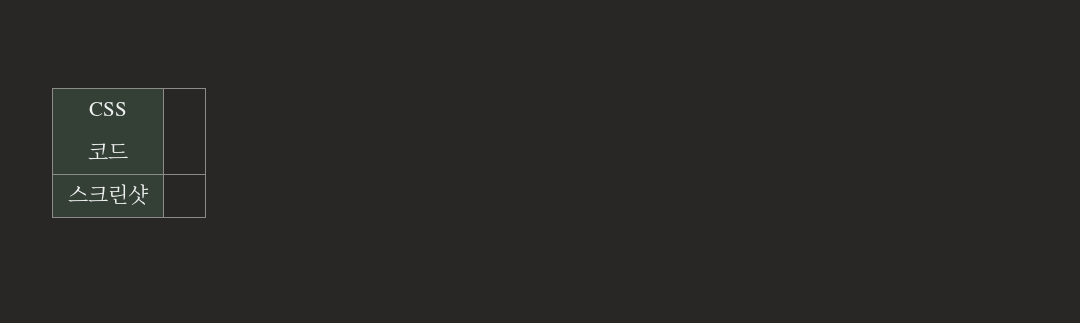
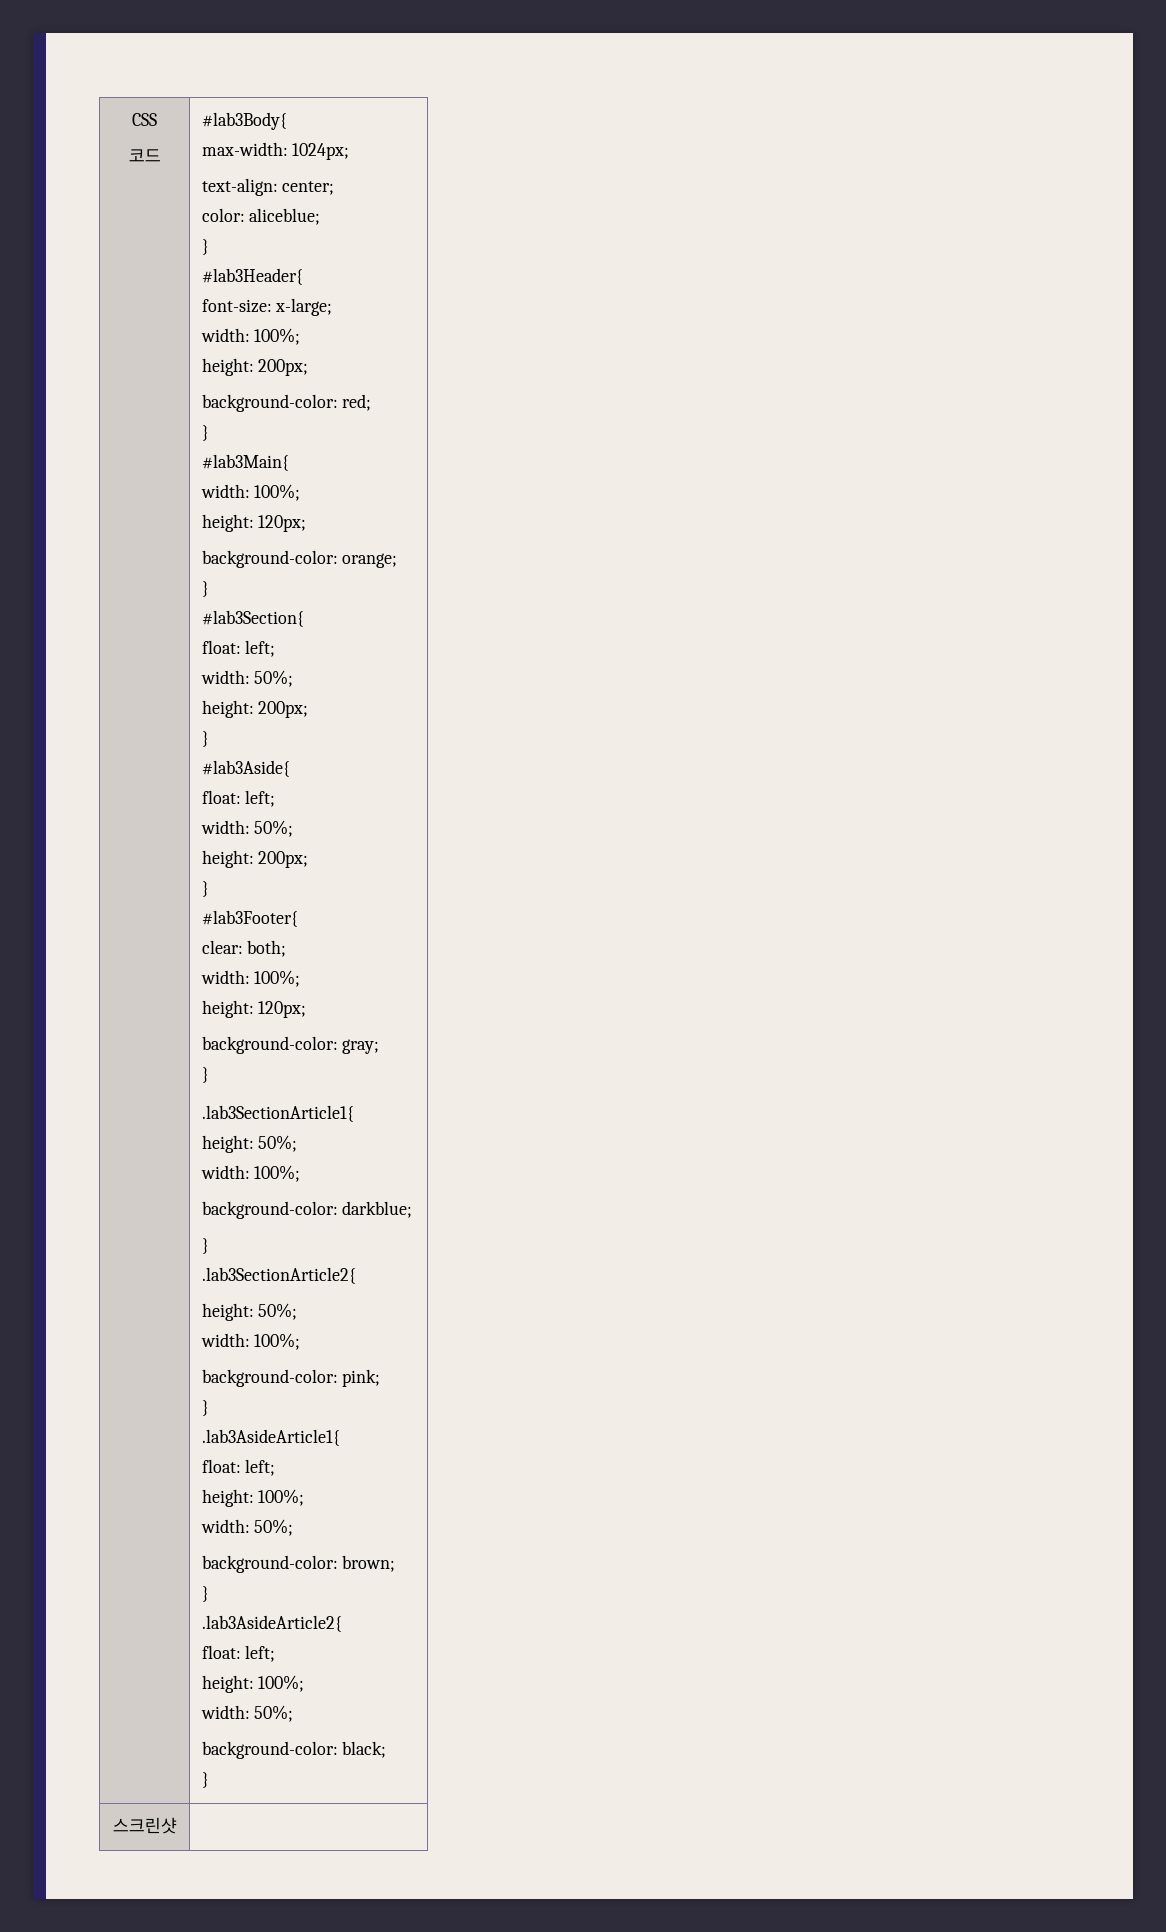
(128, 151) none -> [201,112,287,130] [201,142,350,160] [201,178,335,196] [201,208,321,225] [201,239,209,255] [201,268,303,285] [201,298,333,316] [200,328,301,345] [201,358,309,376] [201,394,372,412] [201,425,209,441] [201,454,289,471] [200,484,301,501] [201,514,307,532] [201,550,398,568] [201,581,209,597] [201,610,304,627] [201,640,276,657] [200,670,294,687] [201,700,309,718] [201,731,209,747] [201,760,290,777] [201,790,276,807] [200,820,294,837] [201,850,309,868] [201,881,209,897] [201,910,298,927] [201,940,287,957] [200,970,301,987] [201,1000,307,1018] [201,1036,380,1054] [201,1067,209,1083] [201,1105,354,1122] [201,1135,298,1153] [200,1165,301,1182] [201,1201,413,1219] [201,1238,209,1254] [201,1267,356,1284] [201,1303,298,1321] [200,1333,301,1350] [201,1369,381,1387] [201,1400,209,1416] [201,1429,340,1446] [201,1459,276,1476] [201,1489,305,1507] [200,1519,294,1536] [201,1555,396,1573] [201,1586,209,1602] [201,1615,342,1632] [201,1645,276,1662] [201,1675,305,1693] [200,1705,294,1722] [201,1741,387,1759] [201,1772,209,1788] #lab3Body{ // max-width: 1024px; // text-align: center; // color: aliceblue; // } // #lab3Header{ // font-size: x-large; // width: 100%; // height: 200px; // background-color: red; // } // #lab3Main{ // width: 100%; // height: 120px; // background-color: orange; // } // #lab3Section{ // float: left; // width: 50%; // height: 200px; // } // #lab3Aside{ // float: left; // width: 50%; // height: 200px; // } // #lab3Footer{ // clear: both; // width: 100%; // height: 120px; // background-color: gray; // } // .lab3SectionArticle1{ // height: 50%; // width: 100%; // background-color: darkblue; // } // .lab3SectionArticle2{ // height: 50%; // width: 100%; // background-color: pink; // } // .lab3AsideArticle1{ // float: left; // height: 100%; // width: 50%; // background-color: brown; // } // .lab3AsideArticle2{ // float: left; // height: 100%; // width: 50%; // background-color: black; // }

